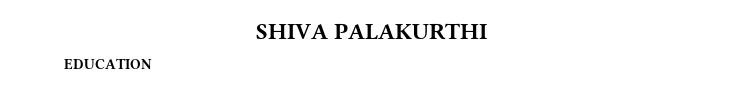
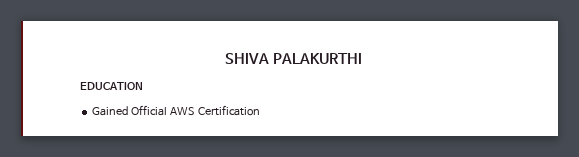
(152, 64) none -> [92,105,261,116] // Gained Official AWS Certification

